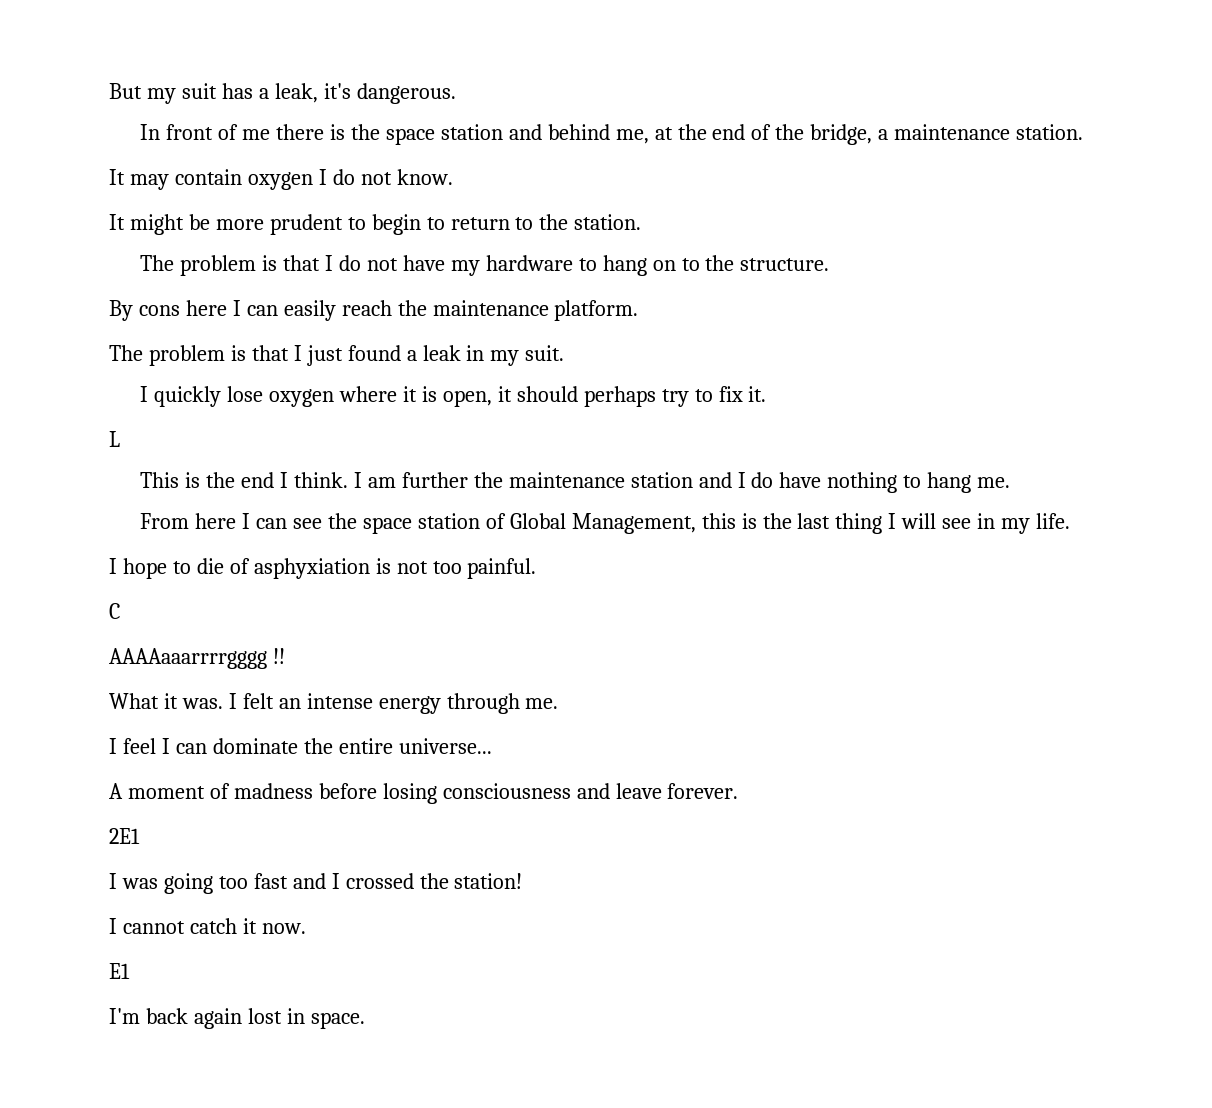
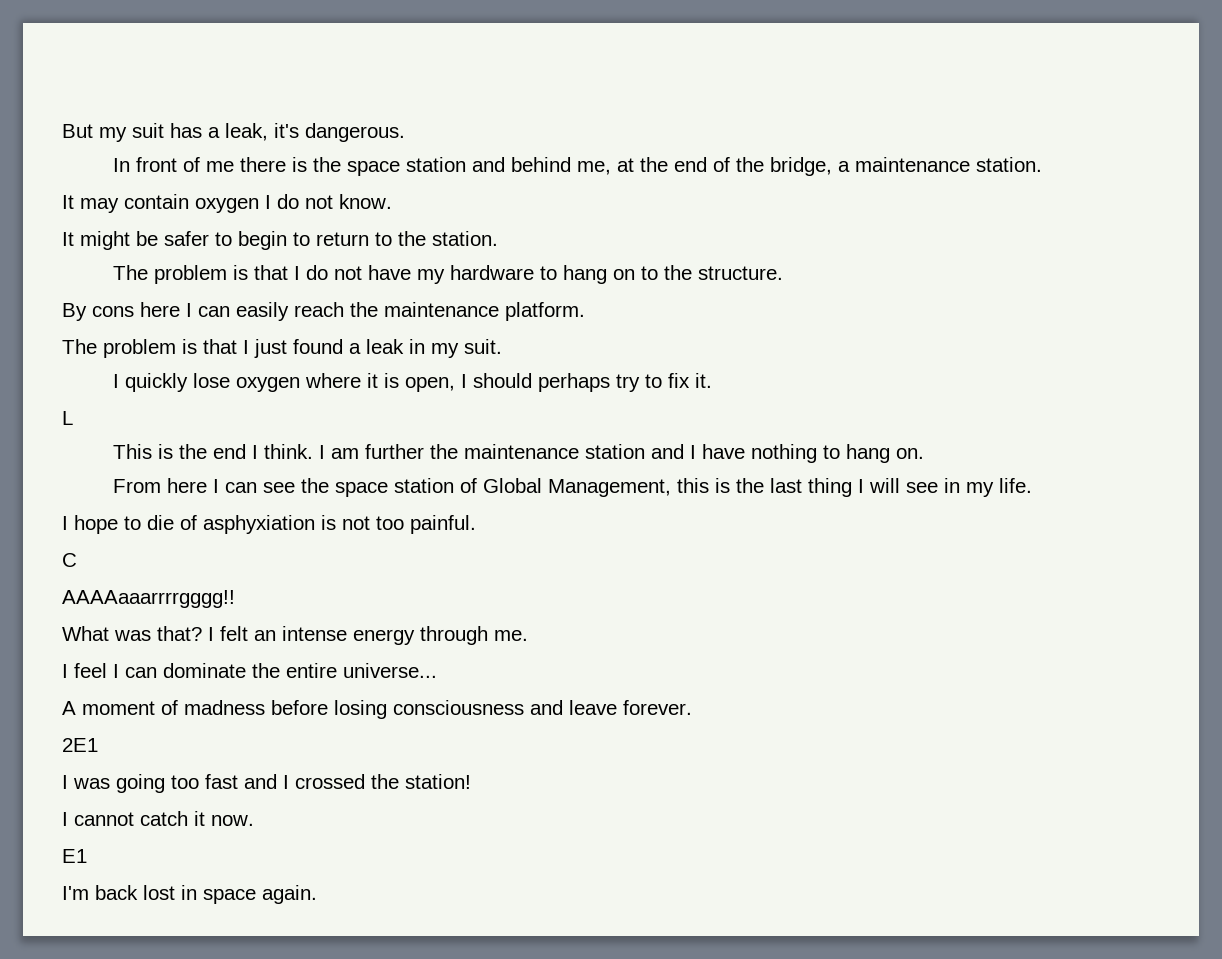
[215,214,343,235] more prudent -> [164,231,209,246] safer
[497,386,512,402] it -> [460,374,467,388] I
[751,472,774,488] do -> (696, 452) none
[977,477,1011,488] me. -> [895,448,924,459] on.
[109,648,285,669] AAAAaaarrrrgggg !! -> [62,590,235,608] AAAAaaarrrrgggg!!
[163,693,223,709] it was. -> [114,626,202,641] was that?
[193,1008,242,1029] again -> (138, 892) none
[310,1012,365,1029] space. -> [203,885,317,904] space again.

